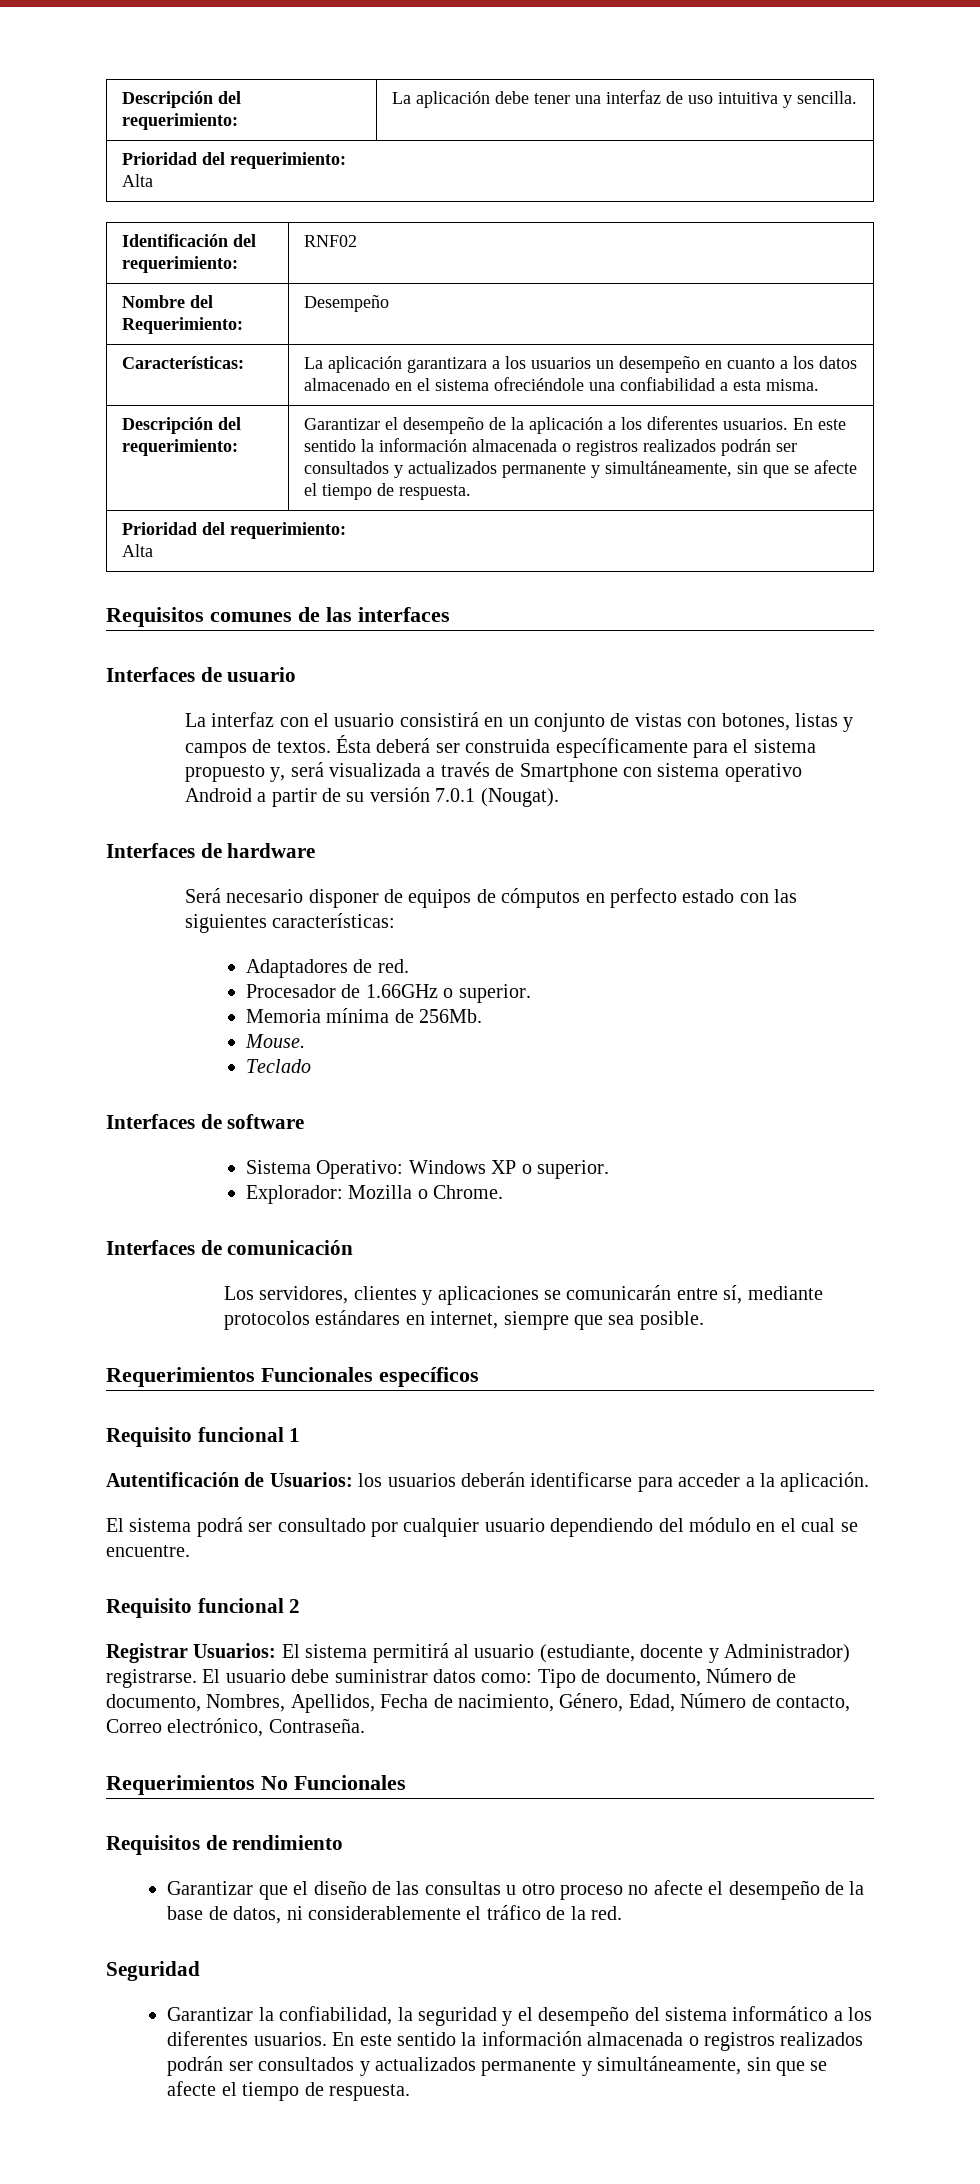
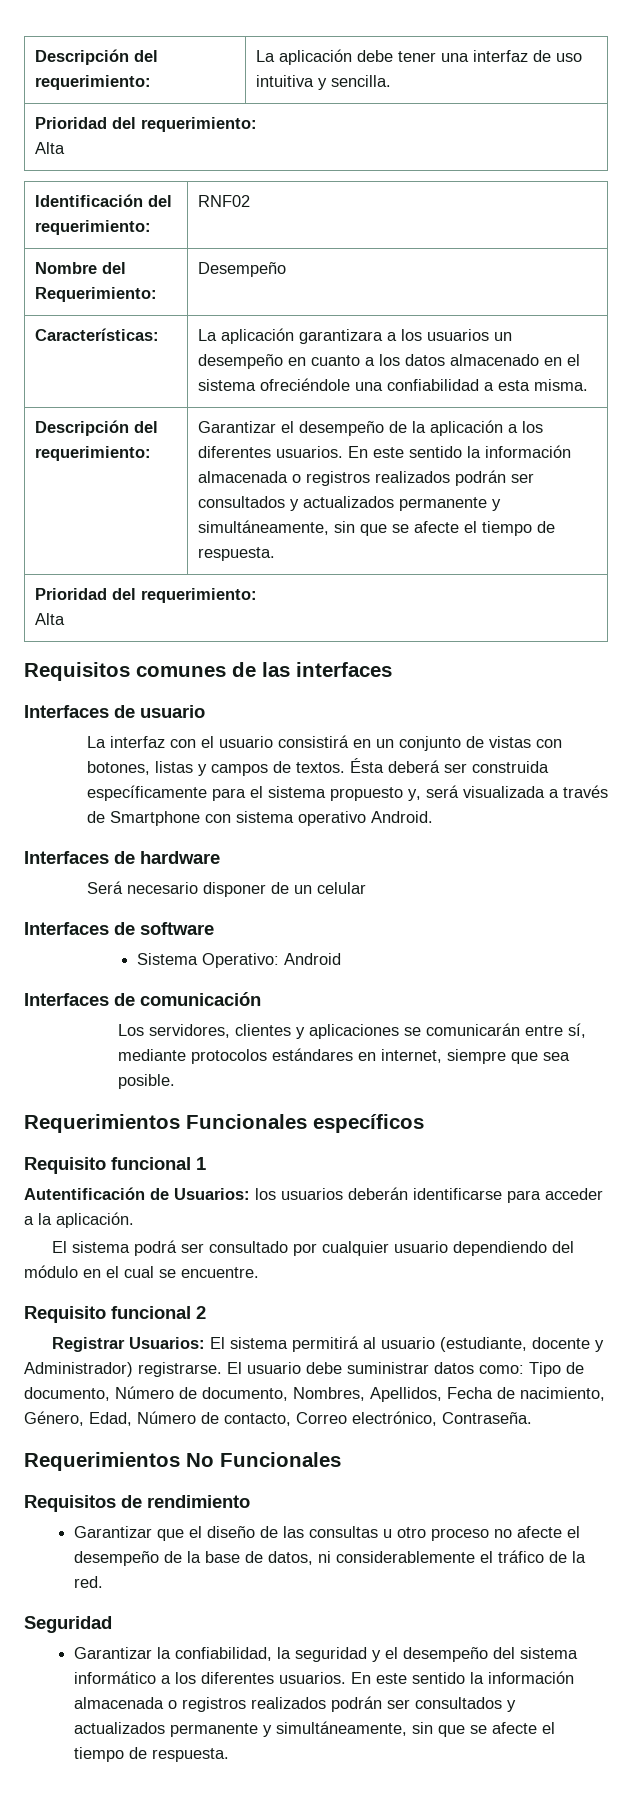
[184,787,559,807] Android a partir de su versión 7.0.1 (Nougat). -> [370,811,433,823] Android.
[408,888,798,908] [184,913,396,933] [246,959,409,978] [246,984,531,1003] [246,1008,483,1023] [245,1034,306,1048] [246,1059,312,1073] equipos de cómputos en perfecto estado con las siguientes características: // Adaptadores de red. // Procesador de 1.66GHz o superior. // Memoria mínima de 256Mb. // Mouse. // Teclado -> [293,882,366,894] un celular
[408,1160,610,1179] [246,1185,504,1204] Windows XP o superior. // Explorador: Mozilla o Chrome. -> [283,953,341,965] Android

